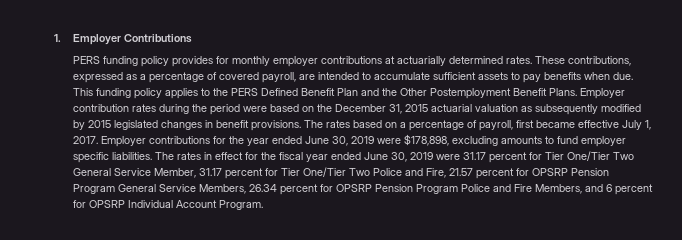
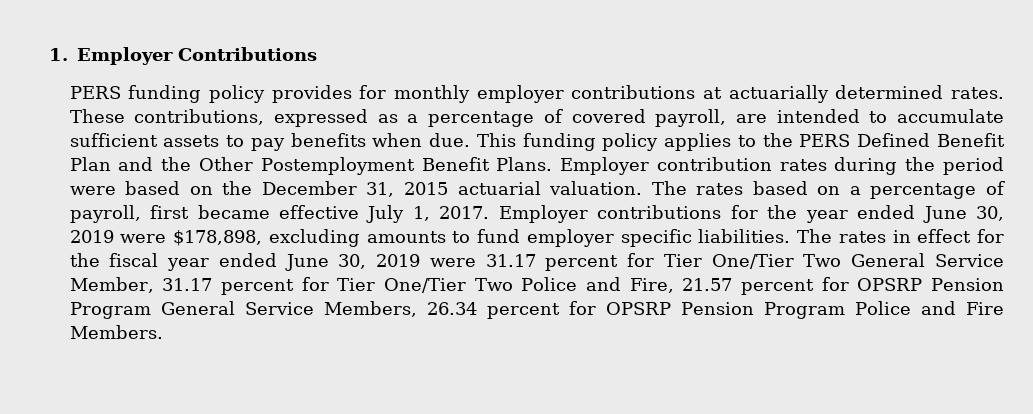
[474,104,641,115] [72,120,301,131] valuation as subsequently modified by 2015 legislated changes in benefit provisions. -> [549,181,643,195] valuation.
[534,184,653,195] [72,200,263,210] Members, and 6 percent for OPSRP Individual Account Program. -> [69,325,163,339] Members.

